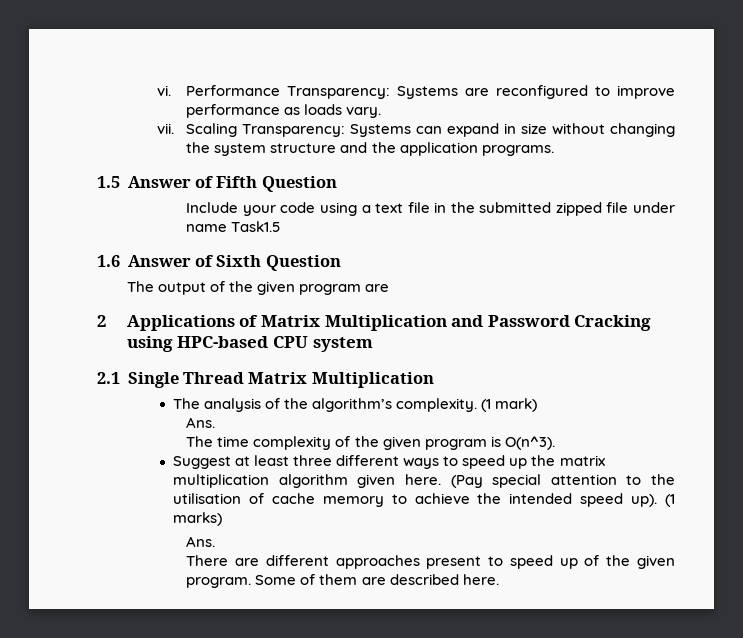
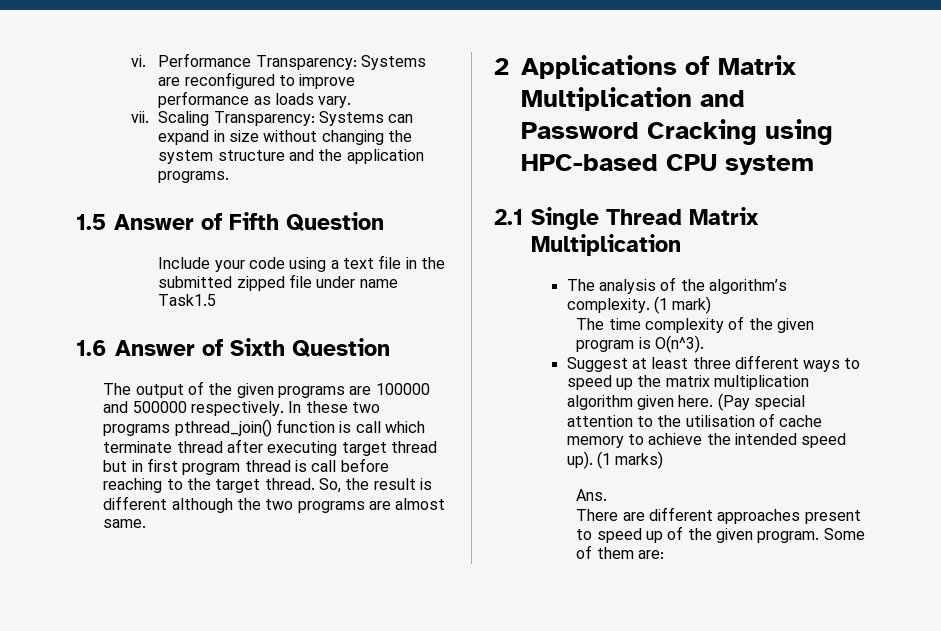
[299,284,390,295] program are -> [278,383,430,398] [103,401,381,416] [103,419,426,437] [103,439,438,456] [103,458,389,475] [103,478,433,493] [103,496,446,513] [103,519,147,528] programs are 100000 and 500000 respectively. In these two programs pthread_join() function is call which terminate thread after executing target thread but in first program thread is call before reaching to the target thread. So, the result is different although the two programs are almost same.
[186,417,216,428] // Ans. -> (712, 305) none
[361,574,499,585] are described here. -> [638,550,665,559] are:

